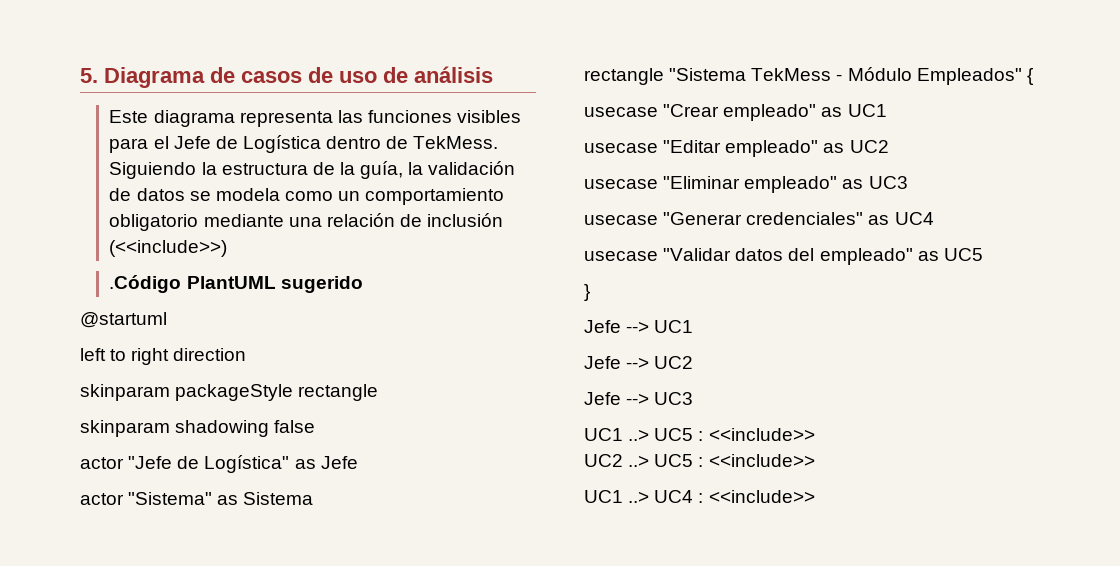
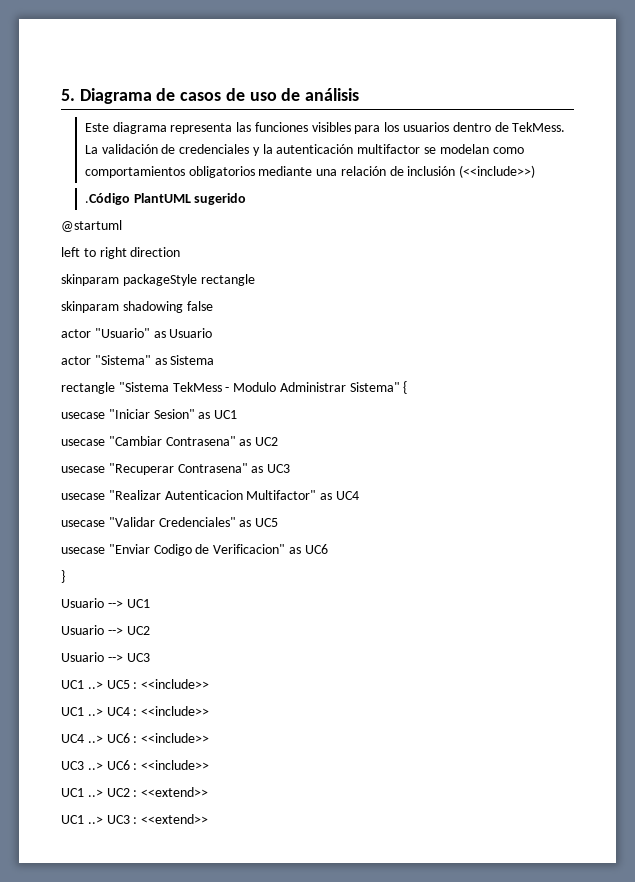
[153,135,499,153] [109,161,516,179] [109,188,505,205] [109,214,199,231] el Jefe de Logística dentro de TekMess. Siguiendo la estructura de la guía, la validación de datos se modela como un comportamiento obligatorio -> [384,122,566,132] [84,144,524,156] [84,166,255,178] los usuarios dentro de TekMess. La validación de credenciales y la autenticación multifactor se modelan como comportamientos obligatorios
[128,455,358,473] "Jefe de Logística" as Jefe -> [94,328,213,338] "Usuario" as Usuario
[847,67,1022,85] Módulo Empleados" -> [233,382,400,392] Modulo Administrar Sistema"
[663,104,817,121] "Crear empleado" -> [108,409,195,419] "Iniciar Sesion"
[663,140,819,157] "Editar empleado" -> [108,436,236,446] "Cambiar Contrasena"
[663,176,838,193] "Eliminar empleado" -> [108,463,248,475] "Recuperar Contrasena"
[663,212,864,225] "Generar credenciales" -> [108,490,317,500] "Realizar Autenticacion Multifactor"
[735,248,913,265] datos del empleado" -> [158,517,236,527] Credenciales"
(983, 254) none -> [61,544,328,556] // usecase "Enviar Codigo de Verificacion" as UC6
[584,320,621,333] Jefe -> [61,598,104,608] Usuario
[584,356,621,369] Jefe -> [61,625,104,635] Usuario
[584,392,621,405] Jefe -> [61,652,104,662] Usuario
[584,454,815,467] // UC2 ..> UC5 : <<include>> -> (210, 684) none
(815, 496) none -> [61,733,210,743] [61,760,210,770] [61,787,209,797] [61,814,209,824] // UC4 ..> UC6 : <<include>> // UC3 ..> UC6 : <<include>> // UC1 ..> UC2 : <<extend>> // UC1 ..> UC3 : <<extend>>

